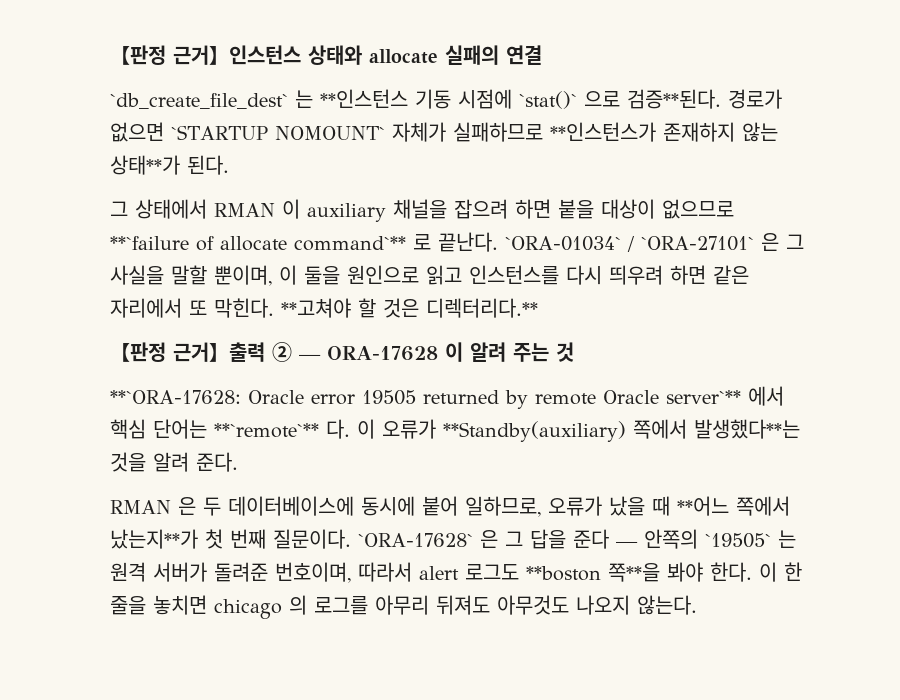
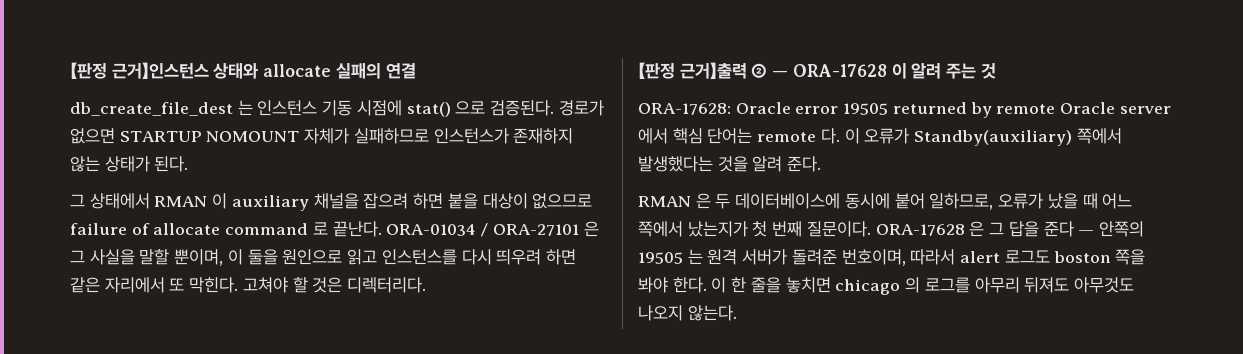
[110,89,782,109] [110,122,385,142] `db_create_file_dest` 는 **인스턴스 기동 시점에 `stat()` 으로 검증**된다. 경로가 없으면 `STARTUP NOMOUNT` -> [70,100,604,117] [70,128,300,144] db_create_file_dest 는 인스턴스 기동 시점에 stat() 으로 검증된다. 경로가 없으면 STARTUP NOMOUNT
[549,122,656,142] **인스턴스가 -> [433,128,509,144] 인스턴스가
[110,155,180,175] 상태**가 -> [104,156,150,172] 상태가
[110,236,189,250] **`failure -> [70,223,127,235] failure
[294,236,406,251] command`** -> [225,223,309,235] command
[505,236,754,252] `ORA-01034` / `ORA-27101` -> [386,223,579,237] ORA-01034 / ORA-27101
[281,298,351,318] **고쳐야 -> [242,277,288,293] 고쳐야
[426,298,538,318] 디렉터리다.** -> [347,277,427,293] 디렉터리다.
[110,390,241,404] **`ORA-17628: -> [638,103,731,115] ORA-17628:
[666,390,741,404] server`** -> [1119,106,1171,114] server
[214,423,319,438] **`remote`** -> [757,132,817,142] remote
[443,419,800,442] **Standby(auxiliary) 쪽에서 발생했다**는 -> [914,128,1122,146] [638,156,713,172] Standby(auxiliary) 쪽에서 발생했다는
[677,496,790,516] [110,529,198,549] **어느 쪽에서 났는지**가 -> [1102,193,1133,209] [638,221,748,237] 어느 쪽에서 났는지가
[358,533,473,547] `ORA-17628` -> [875,224,965,236] ORA-17628
[705,533,771,548] `19505` -> [638,252,683,264] 19505
[526,563,660,582] **boston 쪽**을 -> [1053,249,1146,265] boston 쪽을

